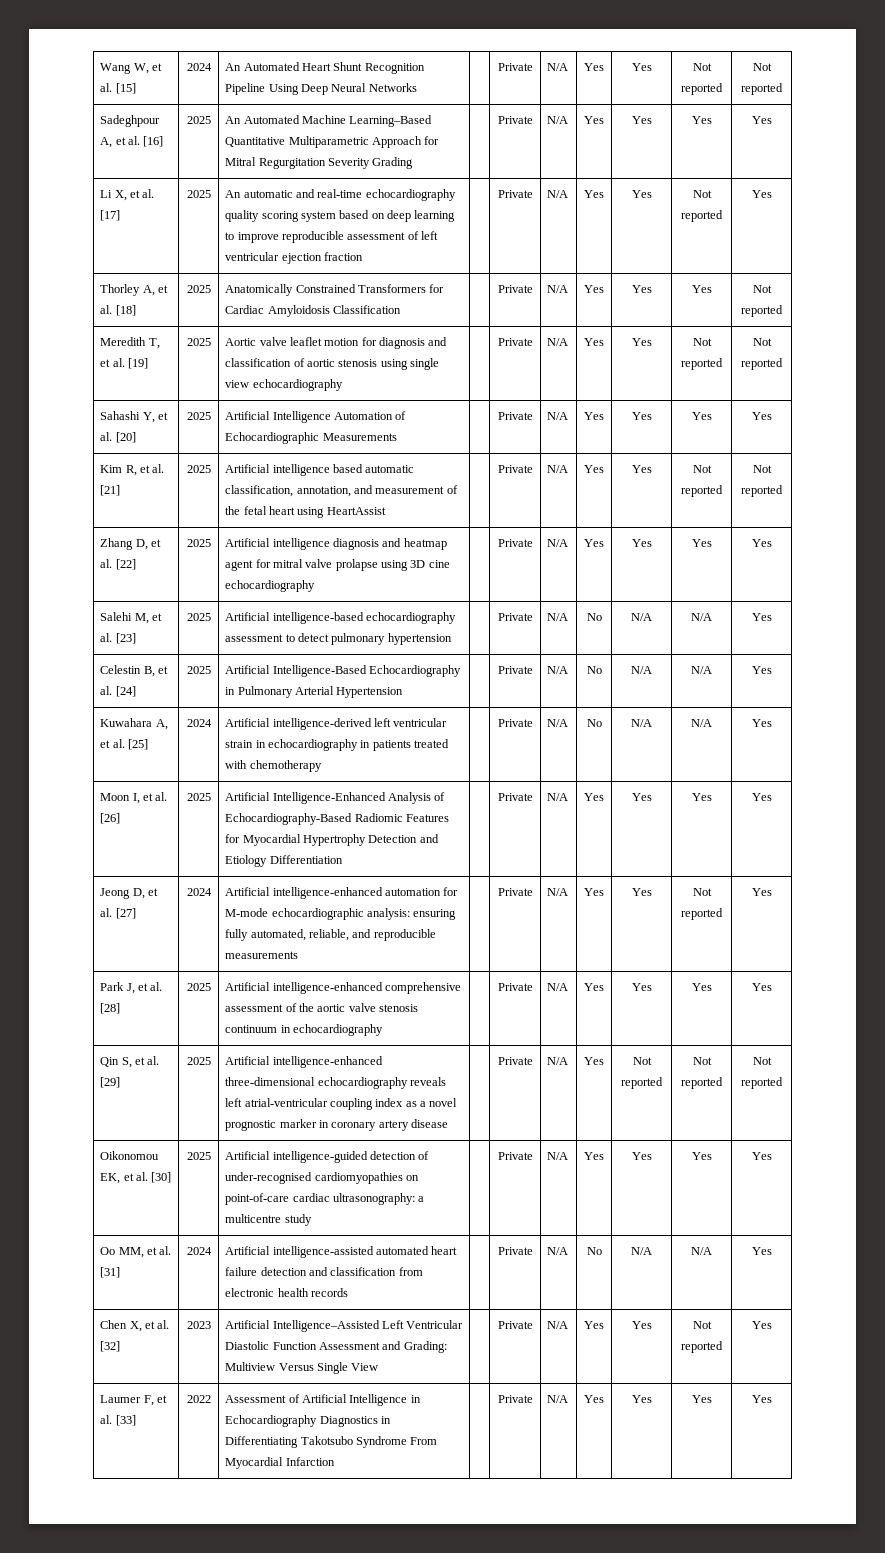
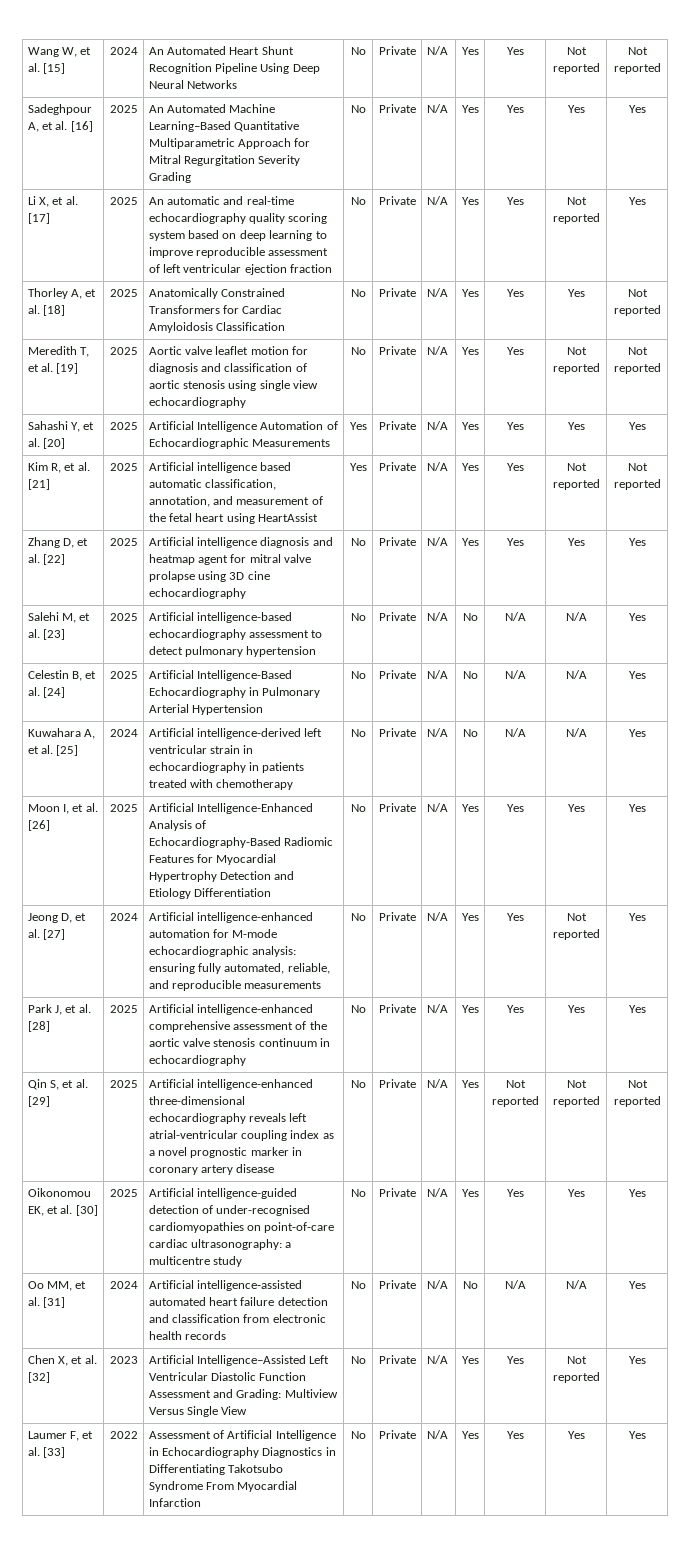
(417, 87) none -> [350,47,366,55] No
(414, 163) none -> [350,105,366,113] No
(363, 256) none -> [350,197,366,205] No
(401, 309) none -> [350,289,366,297] No
(343, 385) none -> [350,347,366,355] No
(397, 437) none -> [349,422,367,430] Yes
(386, 511) none -> [349,463,367,471] Yes
(316, 586) none -> [350,538,366,546] No
(452, 639) none -> [350,613,366,621] No
(404, 692) none -> [350,671,366,679] No
(322, 766) none -> [350,729,366,737] No
(343, 859) none -> [350,804,366,812] No
(299, 955) none -> [350,913,366,921] No
(383, 1030) none -> [350,1005,366,1013] No
(449, 1123) none -> [350,1080,366,1088] No
(312, 1220) none -> [350,1189,366,1197] No
(348, 1292) none -> [350,1281,366,1289] No
(379, 1367) none -> [350,1356,366,1364] No
(335, 1461) none -> [350,1431,366,1439] No

